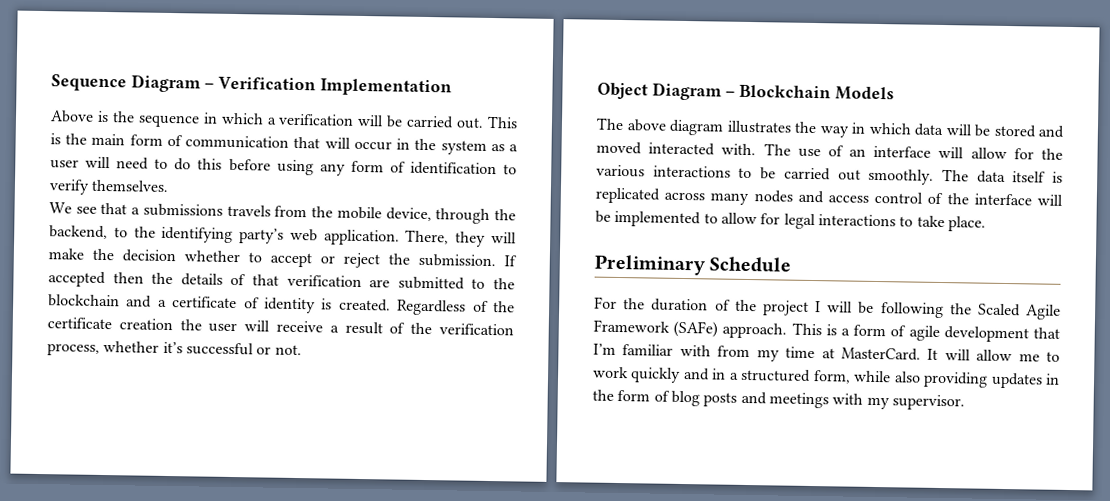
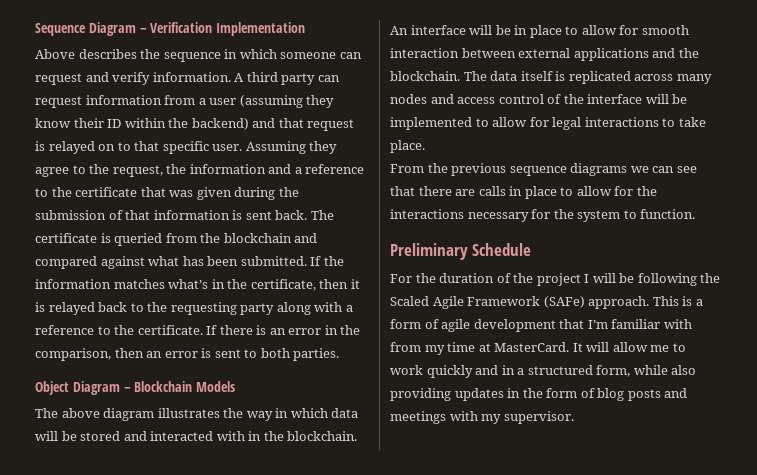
[96,110,109,123] is -> [78,49,137,59] describes
[266,113,519,129] [50,133,518,155] [50,156,517,176] [49,179,170,195] [49,202,517,224] [49,225,517,247] [48,248,517,269] [48,271,516,290] [48,294,515,316] [47,317,515,336] [47,340,302,356] a verification will be carried out. This is the main form of communication that will occur in the system as a user will need to do this before using any form of identification to verify themselves. // We see that a submissions travels from the mobile device, through the backend, to the identifying party’s web application. There, they will make the decision whether to accept or reject the submission. If accepted then the details of that verification are submitted to the blockchain and a certificate of identity is created. Regardless of the certificate creation the user will receive a result of the verification process, whether it’s successful or not. -> [280,52,362,59] [35,72,340,85] [35,95,335,108] [35,118,355,131] [35,141,338,154] [35,164,365,177] [35,187,299,200] [35,210,334,220] [35,233,318,246] [35,256,344,269] [35,279,360,291] [35,302,353,315] [35,325,361,335] [35,348,340,361] someone can request and verify information. A third party can request information from a user (assuming they know their ID within the backend) and that request is relayed on to that specific user. Assuming they agree to the request, the information and a reference to the certificate that was given during the submission of that information is sent back. The certificate is queried from the blockchain and compared against what has been submitted. If the information matches what’s in the certificate, then it is relayed back to the requesting party along with a reference to the certificate. If there is an error in the comparison, then an error is sent to both parties.
[596,141,1063,160] [596,164,935,185] moved interacted with. The use of an interface will allow for the various interactions to be carried out smoothly. -> [150,431,358,441] [390,25,689,38] [390,48,699,61] [390,71,460,81] interacted with in the blockchain. An interface will be in place to allow for smooth interaction between external applications and the blockchain.
(986, 224) none -> [390,163,697,176] [390,186,657,199] [390,209,696,222] // From the previous sequence diagrams we can see that there are calls in place to allow for the interactions necessary for the system to function.

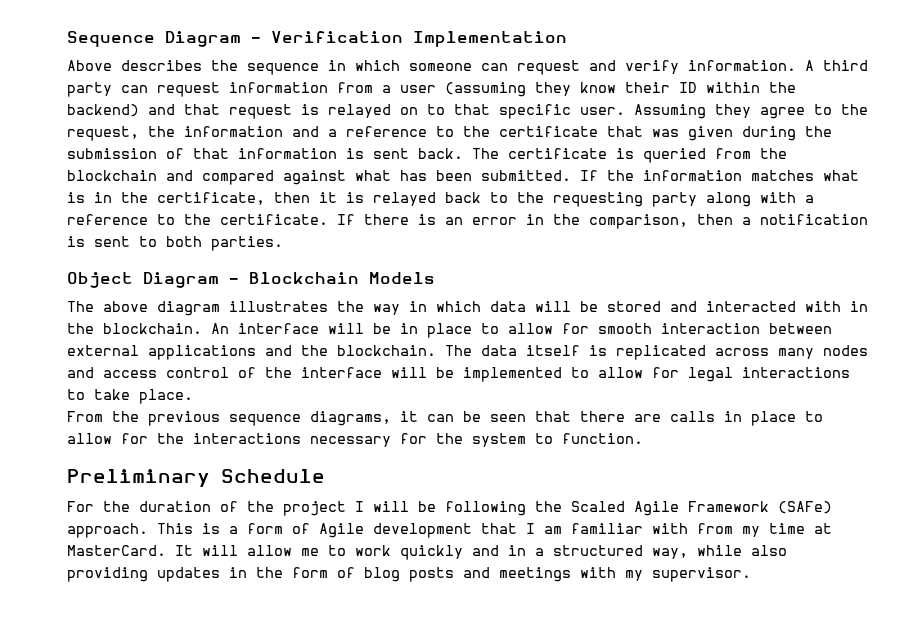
[168,279,209,289] what’s -> [823,170,859,181] [67,192,85,203] what is
[146,351,198,358] an error -> [742,214,868,225] a notification
[570,163,697,176] diagrams we can see -> [310,411,526,426] diagrams, it can be seen
[441,319,471,332] agile -> [319,523,364,538] Agile
[587,320,608,329] I’m -> [526,523,562,534] I am
[596,365,631,377] form, -> [652,548,688,559] way,

